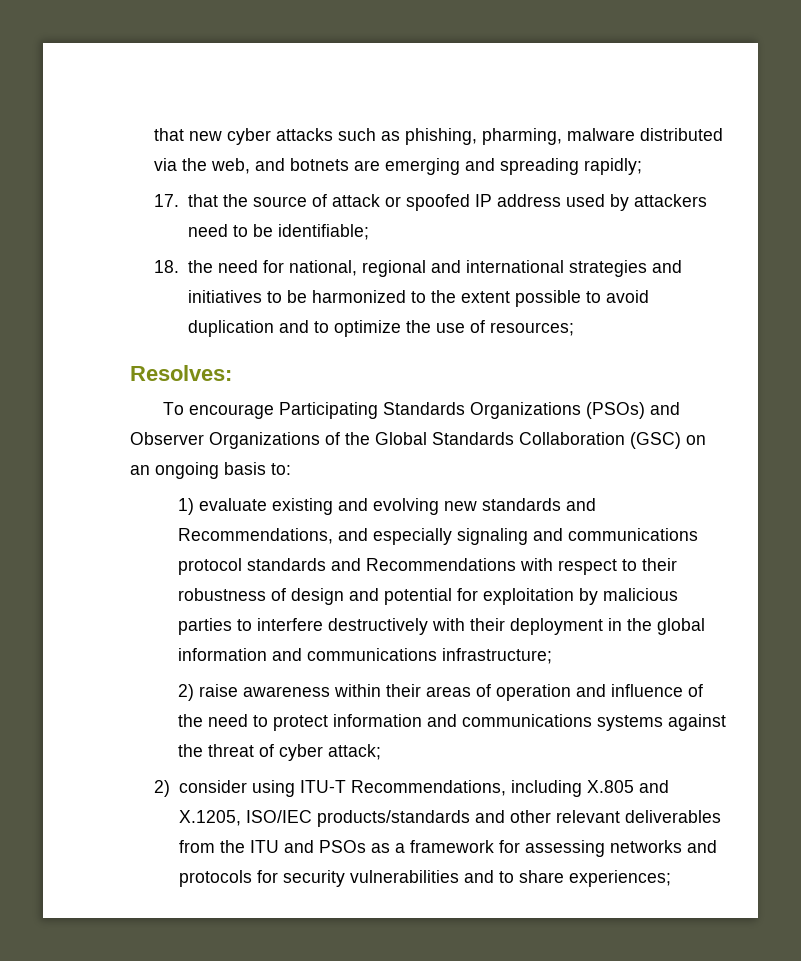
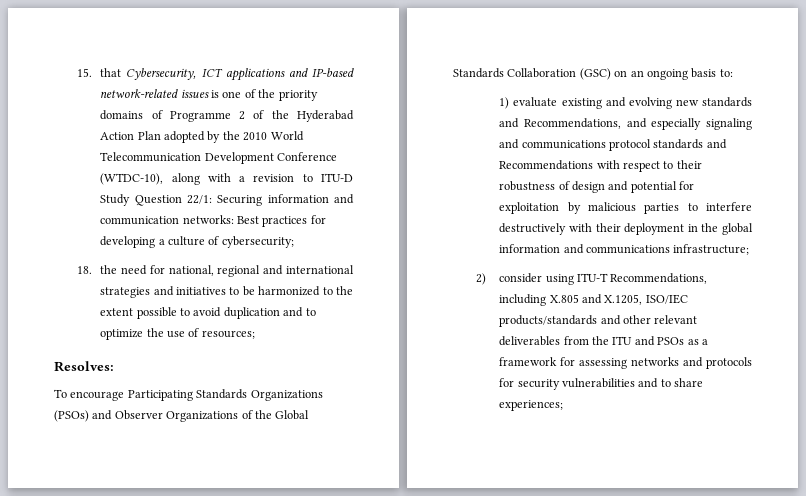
[153,128,723,145] [153,158,642,175] [153,194,707,211] [187,224,369,240] that new cyber attacks such as phishing, pharming, malware distributed via the web, and botnets are emerging and spreading rapidly; // 17. that the source of attack or spoofed IP address used by attackers need to be identifiable; -> [77,68,354,81] [100,89,318,101] [100,110,354,122] [100,131,304,143] [100,152,338,164] [100,173,353,185] [100,194,354,206] [100,215,326,227] [100,236,294,248] 15. that Cybersecurity, ICT applications and IP-based network-related issues is one of the priority domains of Programme 2 of the Hyderabad Action Plan adopted by the 2010 World Telecommunication Development Conference (WTDC-10), along with a revision to ITU-D Study Question 22/1: Securing information and communication networks: Best practices for developing a culture of cybersecurity;
[177,684,703,701] [177,714,726,731] [177,744,381,761] // 2) raise awareness within their areas of operation and influence of the need to protect information and communications systems against the threat of cyber attack; -> (750, 249) none

